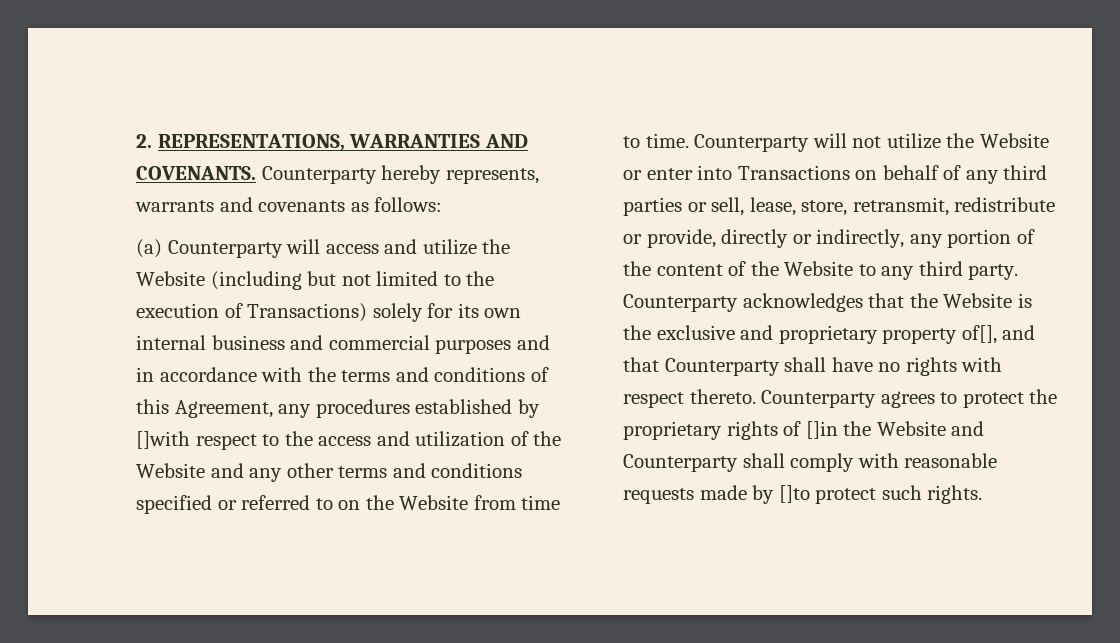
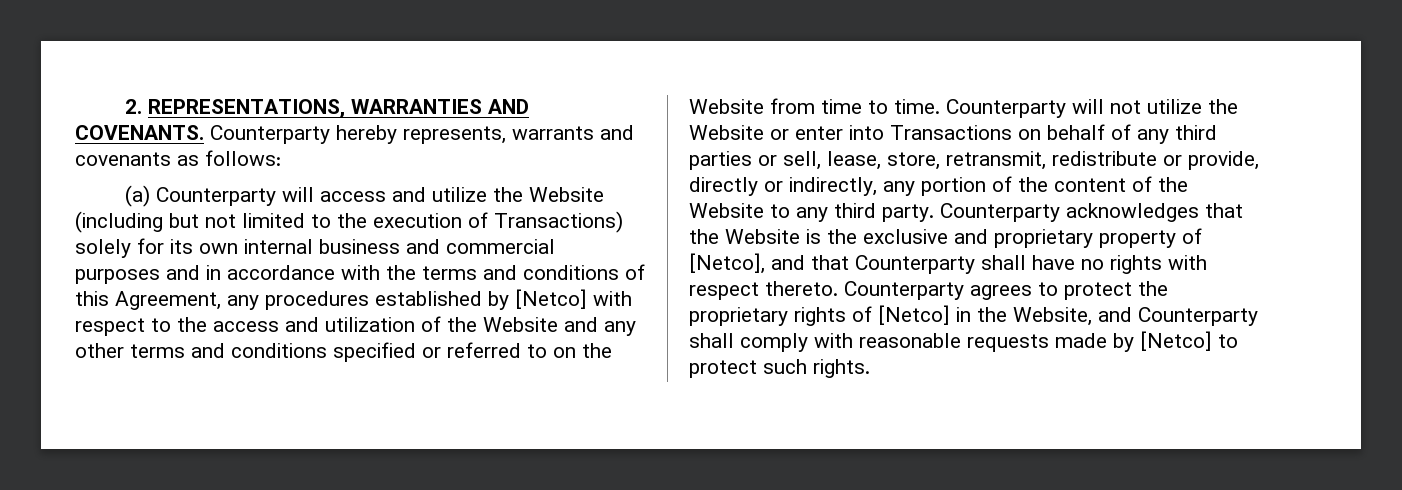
[136,431,190,449] []with -> [515,289,632,309] [Netco] with
[961,325,997,344] of[], -> [1182,228,1202,244] [689,253,765,274] of [Netco],
[805,421,946,439] []in the Website -> [878,305,1092,326] [Netco] in the Website,
[778,485,810,503] []to -> [1140,331,1238,351] [Netco] to

